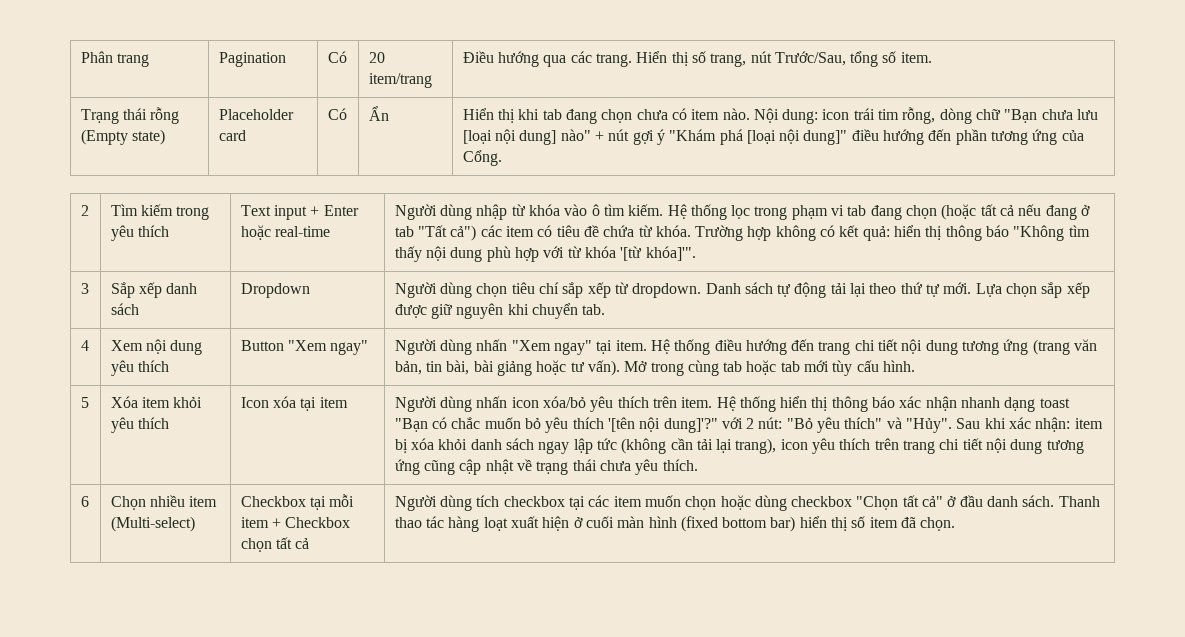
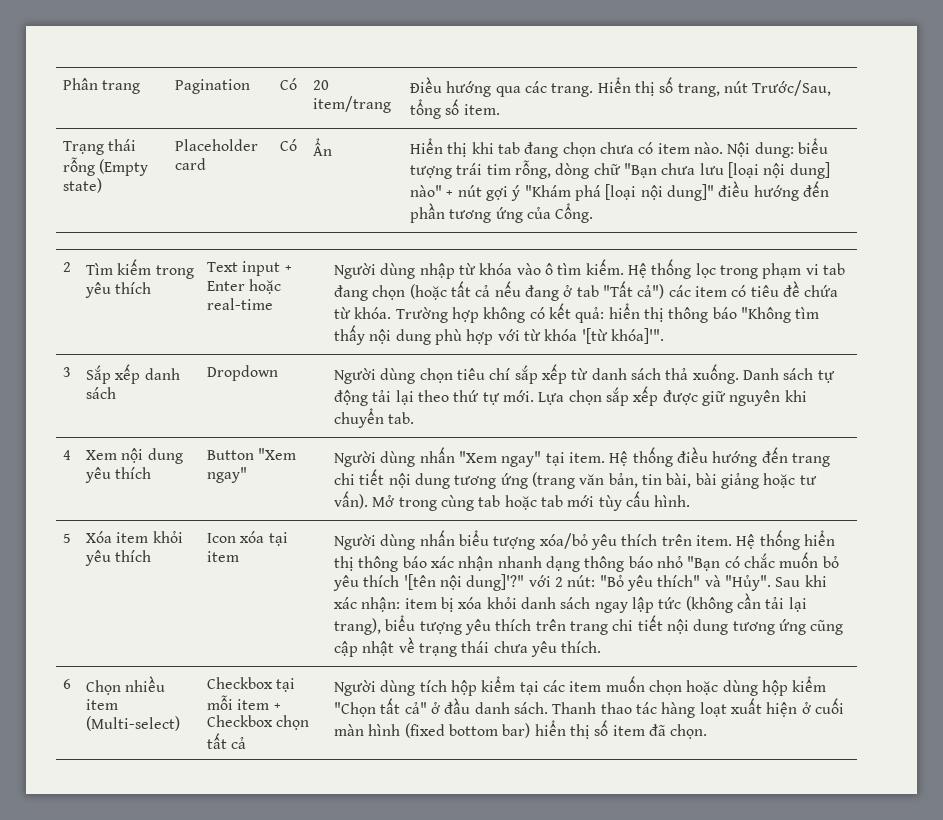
[822,109,850,120] icon -> [797,138,828,154] [410,165,453,179] biểu tượng
[632,283,702,298] dropdown. -> [591,364,739,384] danh sách thả xuống.
[511,397,539,408] icon -> [459,530,536,550] biểu tượng
[1039,398,1070,408] toast -> [584,556,683,572] thông báo nhỏ
[780,439,808,450] icon -> [385,615,462,635] biểu tượng
[503,496,565,507] checkbox -> [451,676,516,696] hộp kiểm
[791,496,853,507] checkbox -> [761,676,827,696] hộp kiểm

